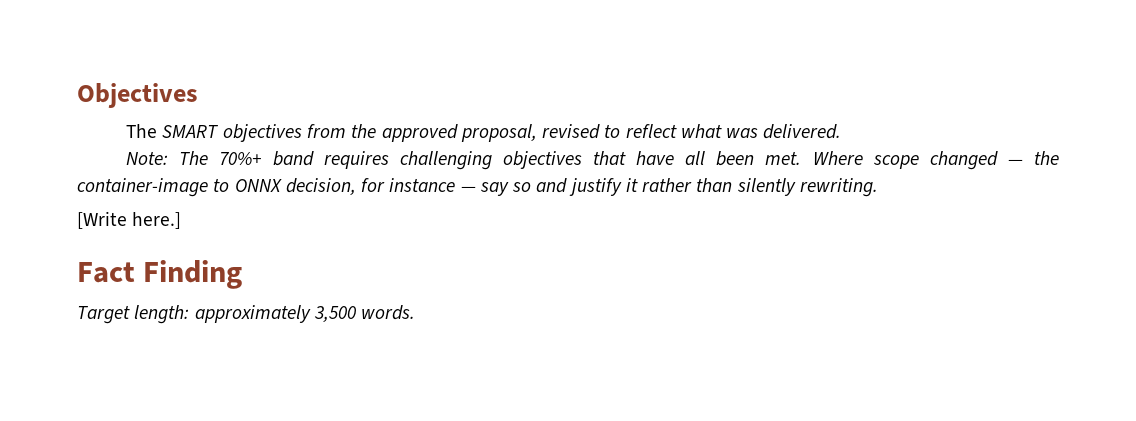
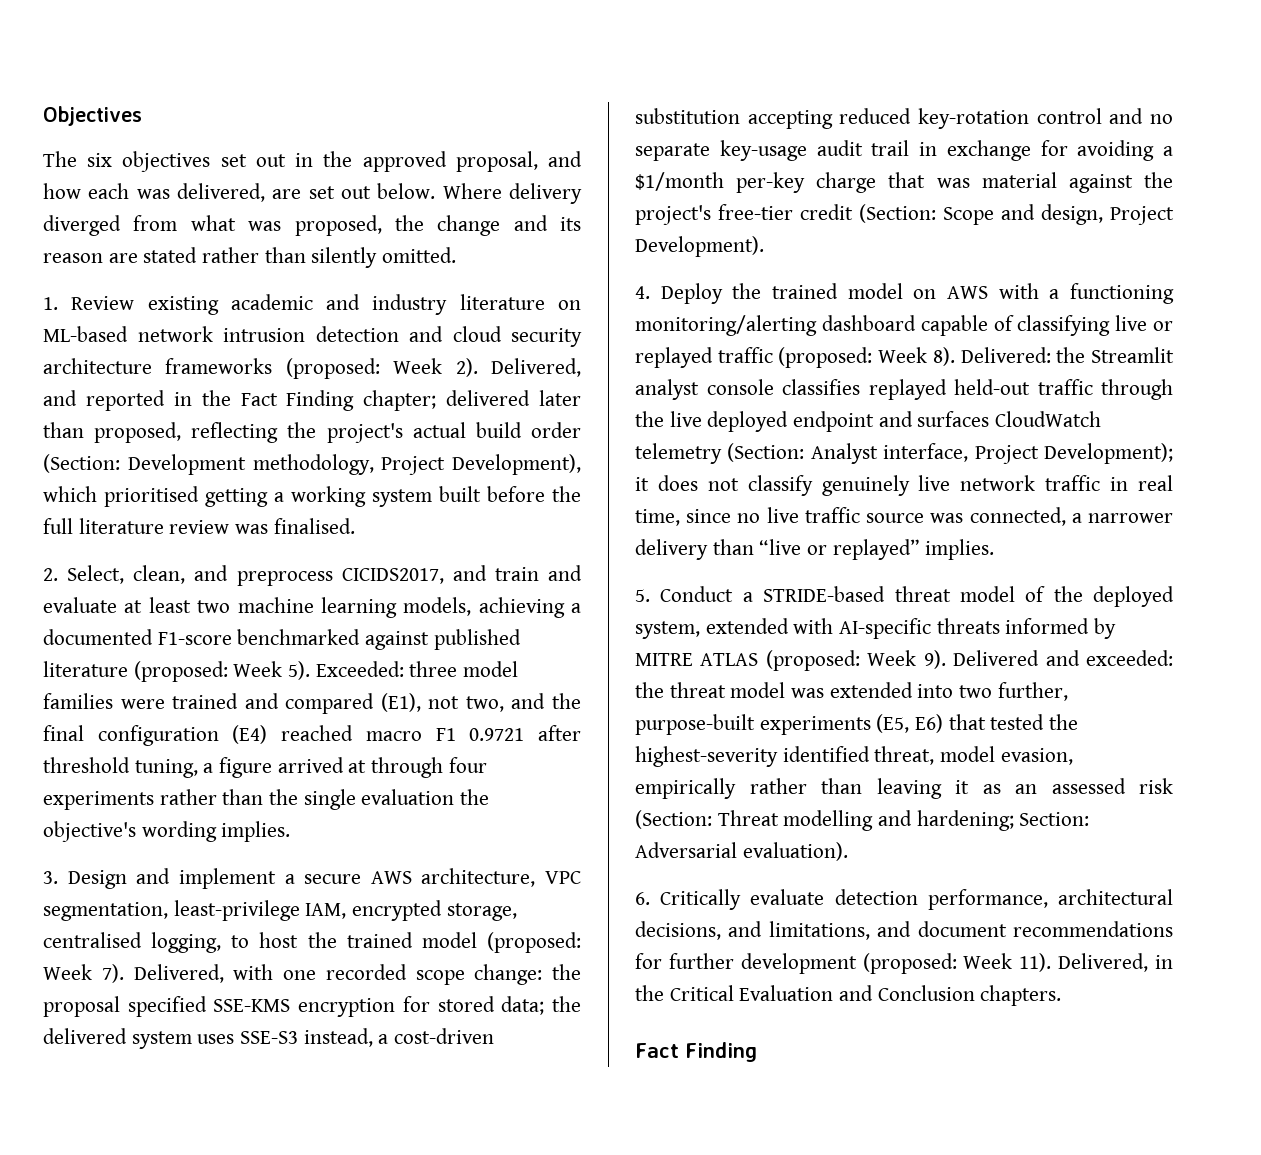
[162,124,842,142] [126,151,1059,170] [77,178,878,197] [77,211,182,229] [77,260,243,289] [77,305,416,324] SMART objectives from the approved proposal, revised to reflect what was delivered. // Note: The 70%+ band requires challenging objectives that have all been met. Where scope changed — the container-image to ONNX decision, for instance — say so and justify it rather than silently rewriting. // [Write here.] // Fact Finding // Target length: approximately 3,500 words. -> [87,151,582,172] [43,183,582,204] [43,215,581,236] [43,247,457,268] [43,294,581,315] [43,326,582,347] [43,358,581,379] [43,390,581,411] [43,422,582,443] [43,454,581,475] [43,486,581,507] [43,518,355,534] [43,565,582,586] [43,597,581,618] [43,629,521,650] [43,661,519,682] [43,693,581,714] [43,725,581,746] [43,757,487,778] [43,789,490,810] [43,821,291,842] [43,868,581,889] [43,900,517,921] [43,932,581,953] [43,964,581,985] [43,996,581,1017] [43,1028,495,1049] [635,108,1173,129] [635,140,1173,161] [635,172,1173,193] [635,204,1174,225] [635,236,764,257] [635,283,1174,304] [635,315,1173,336] [635,347,1174,368] [635,379,1173,400] [635,411,1102,432] [635,443,1173,464] [635,475,1173,496] [635,507,1173,526] [635,539,995,560] [635,586,1174,607] [635,618,1117,639] [635,650,1173,671] [635,682,1068,701] [635,714,1079,735] [635,746,1073,767] [635,778,1173,799] [635,810,1090,831] [635,842,848,861] [635,889,1173,910] [635,921,1173,940] [635,953,1173,974] [635,985,1062,1006] [635,1042,757,1062] six objectives set out in the approved proposal, and how each was delivered, are set out below. Where delivery diverged from what was proposed, the change and its reason are stated rather than silently omitted. // 1. Review existing academic and industry literature on ML-based network intrusion detection and cloud security architecture frameworks (proposed: Week 2). Delivered, and reported in the Fact Finding chapter; delivered later than proposed, reflecting the project's actual build order (Section: Development methodology, Project Development), which prioritised getting a working system built before the full literature review was finalised. // 2. Select, clean, and preprocess CICIDS2017, and train and evaluate at least two machine learning models, achieving a documented F1-score benchmarked against published literature (proposed: Week 5). Exceeded: three model families were trained and compared (E1), not two, and the final configuration (E4) reached macro F1 0.9721 after threshold tuning, a figure arrived at through four experiments rather than the single evaluation the objective's wording implies. // 3. Design and implement a secure AWS architecture, VPC segmentation, least-privilege IAM, encrypted storage, centralised logging, to host the trained model (proposed: Week 7). Delivered, with one recorded scope change: the proposal specified SSE-KMS encryption for stored data; the delivered system uses SSE-S3 instead, a cost-driven substitution accepting reduced key-rotation control and no separate key-usage audit trail in exchange for avoiding a $1/month per-key charge that was material against the project's free-tier credit (Section: Scope and design, Project Development). // 4. Deploy the trained model on AWS with a functioning monitoring/alerting dashboard capable of classifying live or replayed traffic (proposed: Week 8). Delivered: the Streamlit analyst console classifies replayed held-out traffic through the live deployed endpoint and surfaces CloudWatch telemetry (Section: Analyst interface, Project Development); it does not classify genuinely live network traffic in real time, since no live traffic source was connected, a narrower delivery than “live or replayed” implies. // 5. Conduct a STRIDE-based threat model of the deployed system, extended with AI-specific threats informed by MITRE ATLAS (proposed: Week 9). Delivered and exceeded: the threat model was extended into two further, purpose-built experiments (E5, E6) that tested the highest-severity identified threat, model evasion, empirically rather than leaving it as an assessed risk (Section: Threat modelling and hardening; Section: Adversarial evaluation). // 6. Critically evaluate detection performance, architectural decisions, and limitations, and document recommendations for further development (proposed: Week 11). Delivered, in the Critical Evaluation and Conclusion chapters. // Fact Finding

